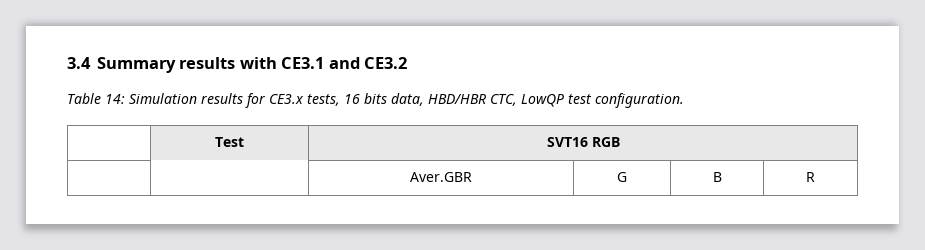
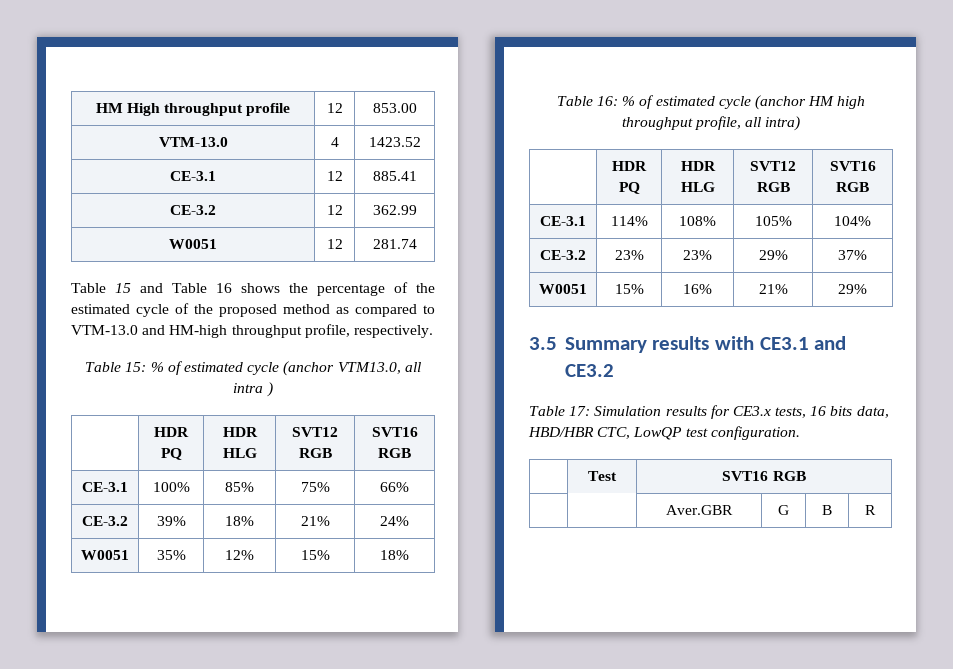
[67,57,91,69] 3.4 -> [95,103,291,116] [326,103,343,113] [372,103,417,113] [158,137,228,147] [330,137,339,147] [368,137,421,147] [170,171,216,181] [326,171,343,181] [372,171,417,181] [170,205,216,215] [326,205,343,215] [372,205,417,215] [169,239,217,249] [326,239,343,249] [372,239,417,249] [71,282,435,296] [71,303,435,317] [71,324,433,338] [85,361,421,376] [233,382,273,397] [154,427,189,437] [160,448,182,460] [222,427,258,437] [222,448,257,458] [292,427,338,437] [298,448,332,458] [371,427,418,437] [378,448,411,458] [82,482,128,492] [152,482,190,492] [225,482,254,492] [300,482,330,492] [380,482,409,492] [82,516,128,526] [156,516,186,526] [225,516,254,526] [300,516,330,526] [380,516,409,526] [81,550,129,560] [156,550,186,560] [225,550,254,560] [300,550,330,560] [380,550,409,560] [556,95,866,110] [621,116,801,131] [612,161,647,171] [618,182,640,194] [680,161,716,171] [680,182,715,192] [750,161,796,171] [756,182,790,192] [829,161,876,171] [836,182,869,192] [540,216,586,226] [610,216,648,226] [679,216,716,226] [754,216,792,226] [834,216,871,226] [540,250,586,260] [614,250,644,260] [683,250,712,260] [758,250,788,260] [838,250,867,260] [539,284,587,294] [614,284,644,294] [683,284,712,294] [758,284,788,294] [838,284,867,294] [529,337,557,350] HM High throughput profile | 12 | 853.00 // VTM-13.0 | 4 | 1423.52 // CE-3.1 | 12 | 885.41 // CE-3.2 | 12 | 362.99 // W0051 | 12 | 281.74 // Table 15 and Table 16 shows the percentage of the estimated cycle of the proposed method as compared to VTM-13.0 and HM-high throughput profile, respectively. // Table 15: % of estimated cycle (anchor VTM13.0, all intra ) // | HDR PQ | HDR HLG | SVT12 RGB | SVT16 RGB // CE-3.1 | 100% | 85% | 75% | 66% // CE-3.2 | 39% | 18% | 21% | 24% // W0051 | 35% | 12% | 15% | 18% // Table 16: % of estimated cycle (anchor HM high throughput profile, all intra) // | HDR PQ | HDR HLG | SVT12 RGB | SVT16 RGB // CE-3.1 | 114% | 108% | 105% | 104% // CE-3.2 | 23% | 23% | 29% | 37% // W0051 | 15% | 16% | 21% | 29% // 3.5
[105,94,125,104] 14: -> [569,406,591,416] 17:

